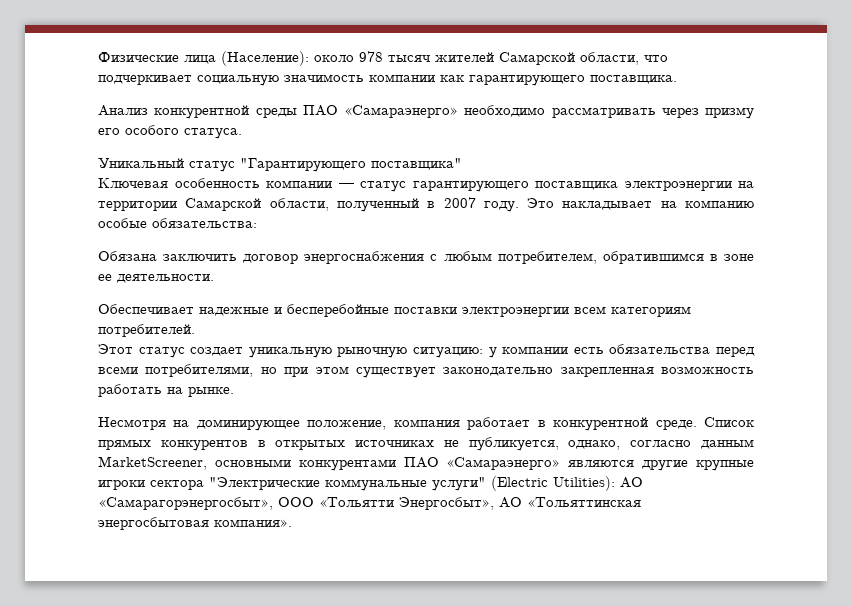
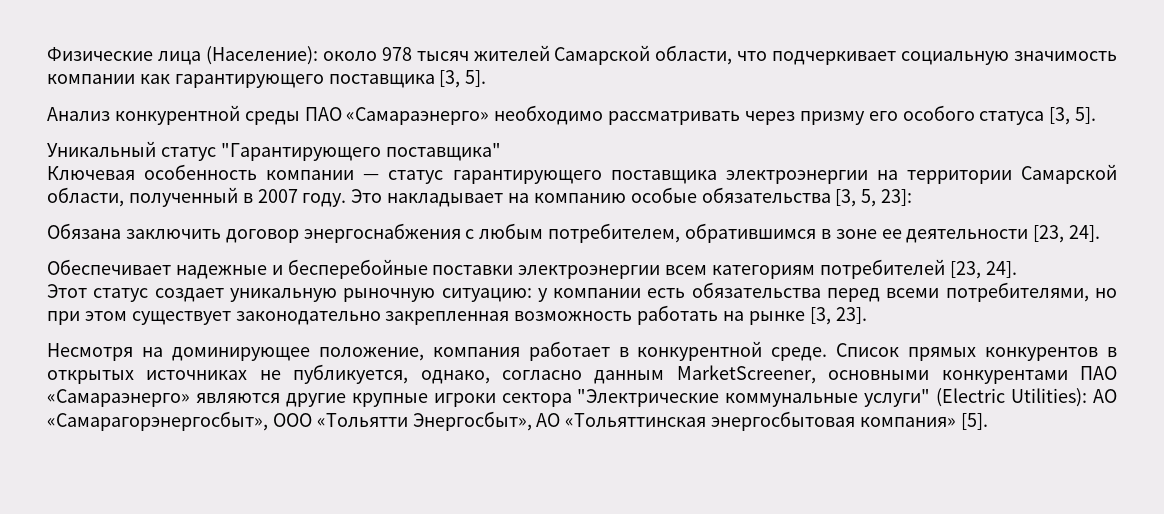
[590,75,677,84] поставщика. -> [328,70,487,88] поставщика [3, 5].
[184,128,242,139] статуса. -> [979,107,1097,125] статуса [3, 5].
[152,218,257,228] обязательства: -> [701,187,913,207] обязательства [3, 5, 23]:
[117,274,214,283] деятельности. -> [906,225,1101,243] деятельности [23, 24].
[98,324,195,337] потребителей. -> [819,259,1017,279] потребителей [23, 24].
[188,387,234,397] рынке. -> [748,307,867,325] рынке [3, 23].
[214,519,292,527] компания». -> [860,413,988,430] компания» [5].

